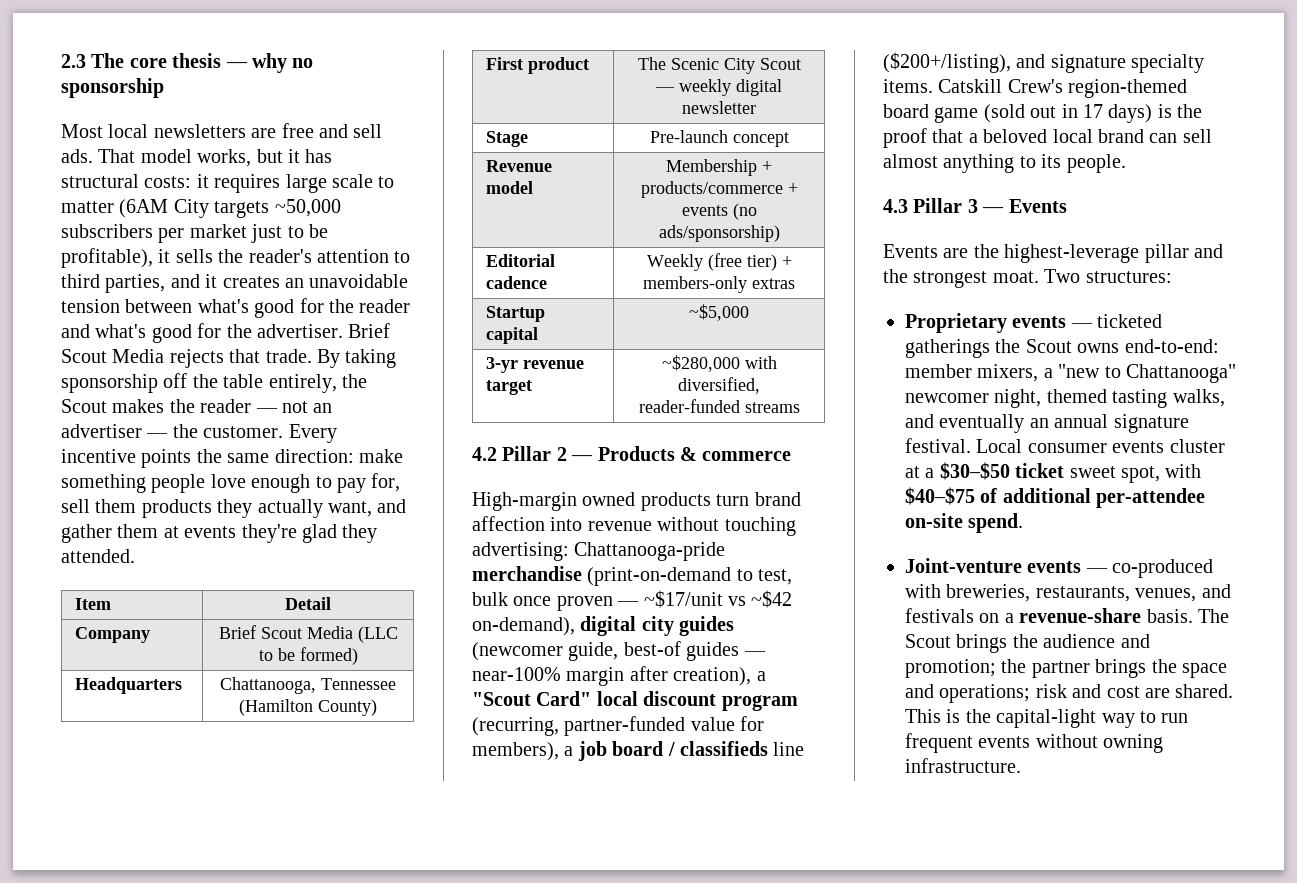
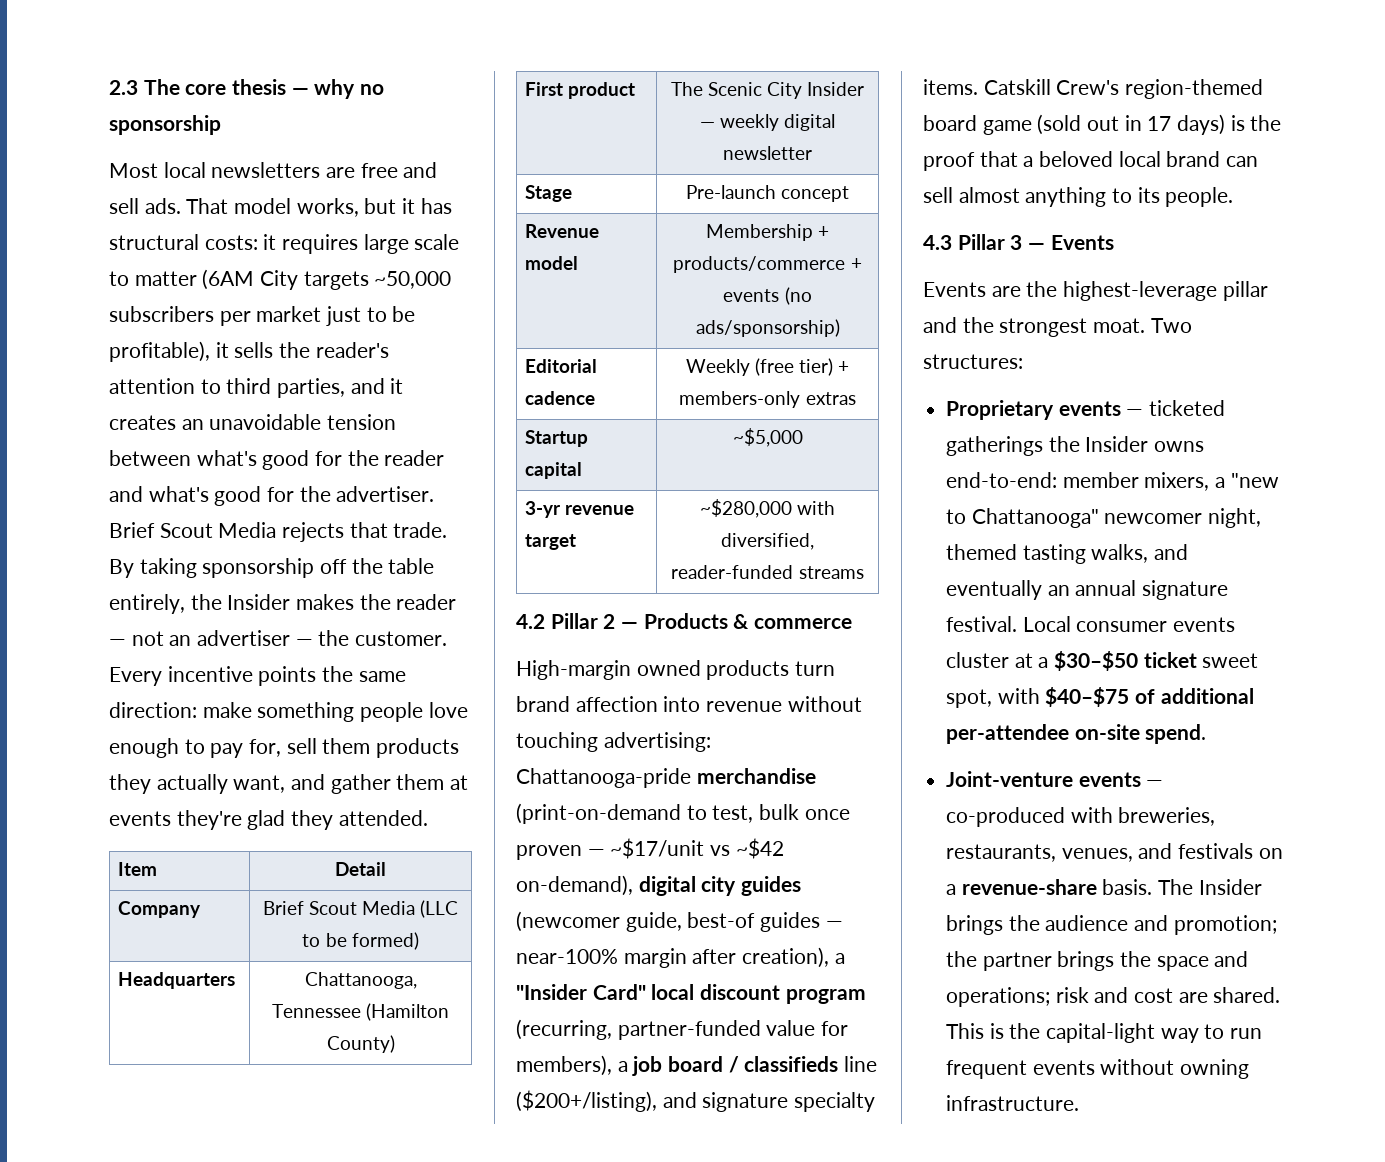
[61,399,107,413] Scout -> [227,594,291,610] Insider
[759,58,801,70] Scout -> [807,82,865,96] Insider
[472,692,531,706] "Scout -> [516,984,587,1000] "Insider
[1025,339,1072,353] Scout -> [1085,436,1149,452] Insider
[905,634,951,648] Scout -> [1198,879,1262,895] Insider

